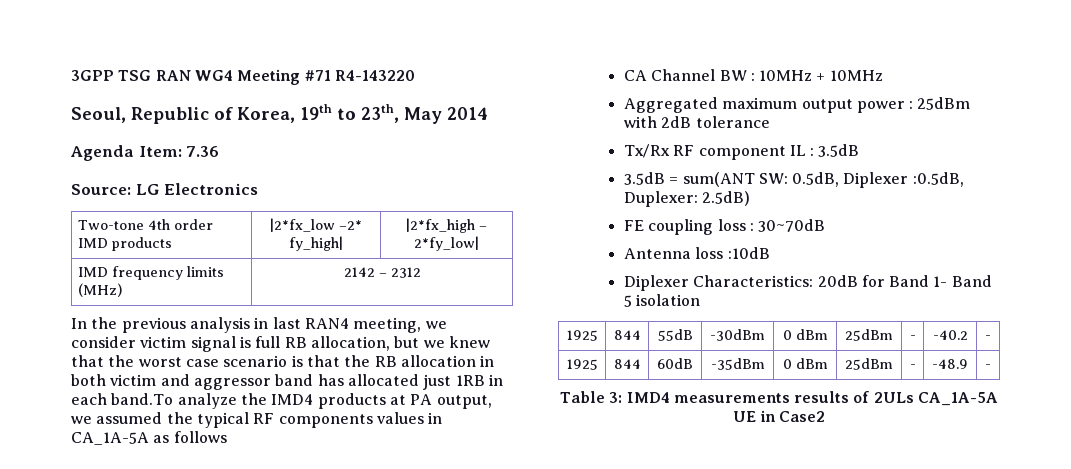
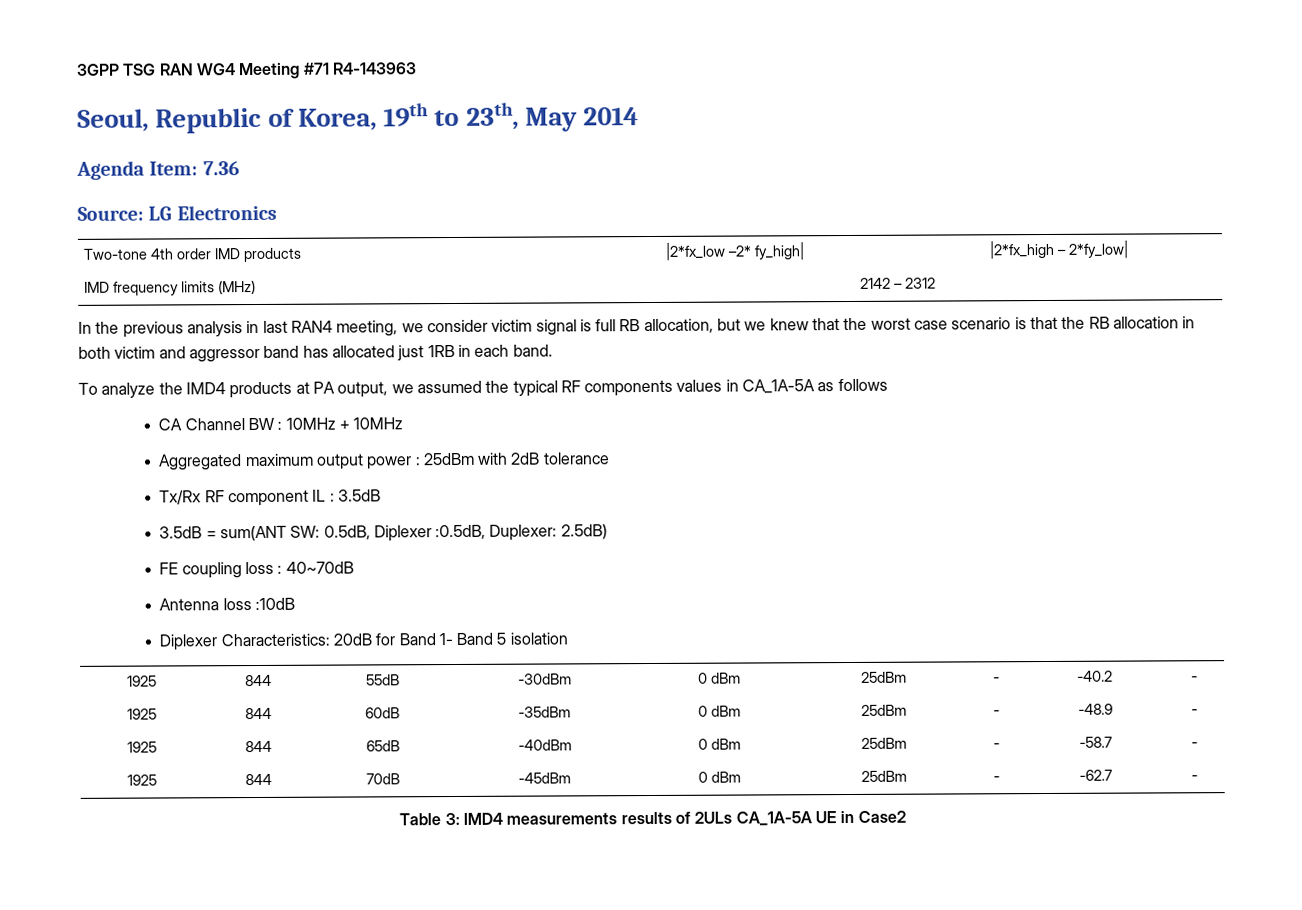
[334,70,415,81] R4-143220 -> [332,62,417,75] R4-143963
[111,393,174,405] band.To -> [512,344,553,357] [78,382,98,395] band. // To
[758,219,826,232] 30~70dB -> [285,561,354,574] 40~70dB
(991, 366) none -> [126,741,157,753] [245,740,272,753] [365,740,400,752] [517,739,572,751] [698,738,741,750] [860,737,907,749] [993,743,1000,749] [1078,736,1113,748] [1190,742,1198,748] [126,774,157,786] [245,773,272,786] [365,773,400,785] [518,772,571,784] [698,771,741,783] [860,770,907,782] [993,776,1000,782] [1078,769,1113,781] [1190,775,1198,781] // 1925 | 844 | 65dB | -40dBm | 0 dBm | 25dBm | - | -58.7 | - // 1925 | 844 | 70dB | -45dBm | 0 dBm | 25dBm | - | -62.7 | -

